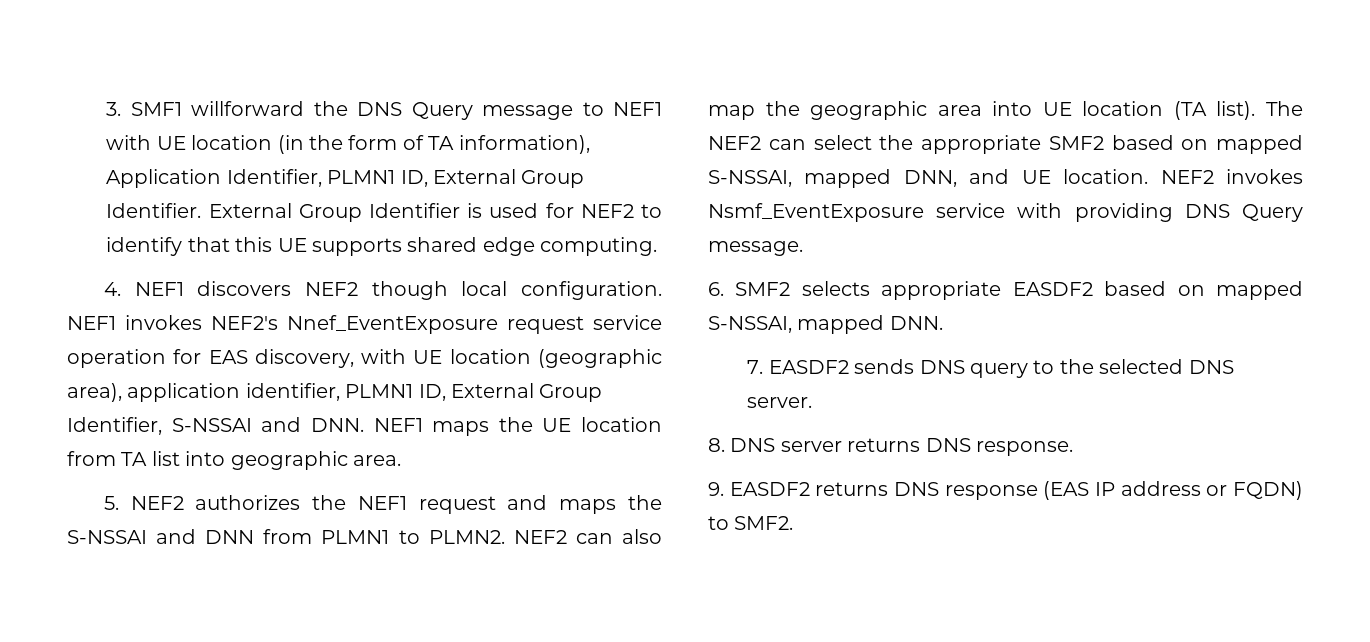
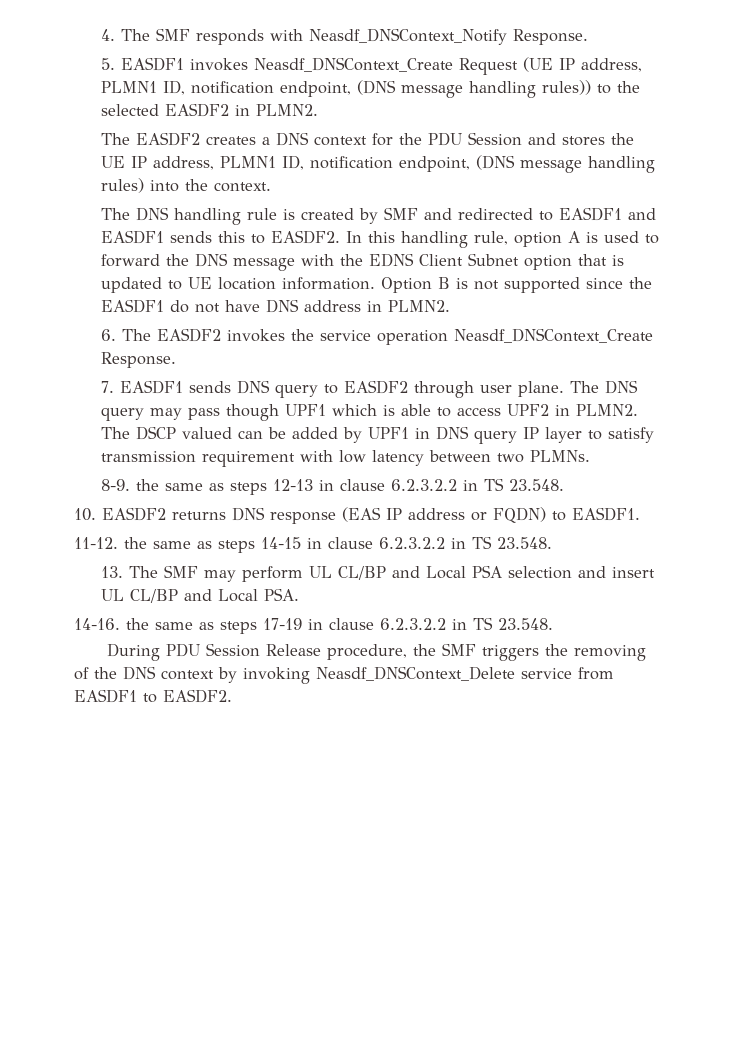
[106,101,662,120] [106,135,590,154] [106,169,585,188] [106,203,662,222] [106,237,658,256] [103,281,662,300] [67,315,662,334] [67,349,662,368] [67,383,603,402] [67,417,662,436] [67,451,401,470] [103,495,663,514] [67,529,662,544] [708,101,1303,120] [708,135,1303,154] [708,169,1303,188] [708,203,1303,222] [708,241,803,256] [708,281,1303,300] [708,315,943,334] 3. SMF1 willforward the DNS Query message to NEF1 with UE location (in the form of TA information), Application Identifier, PLMN1 ID, External Group Identifier. External Group Identifier is used for NEF2 to identify that this UE supports shared edge computing. // 4. NEF1 discovers NEF2 though local configuration. NEF1 invokes NEF2's Nnef_EventExposure request service operation for EAS discovery, with UE location (geographic area), application identifier, PLMN1 ID, External Group Identifier, S-NSSAI and DNN. NEF1 maps the UE location from TA list into geographic area. // 5. NEF2 authorizes the NEF1 request and maps the S-NSSAI and DNN from PLMN1 to PLMN2. NEF2 can also map the geographic area into UE location (TA list). The NEF2 can select the appropriate SMF2 based on mapped S-NSSAI, mapped DNN, and UE location. NEF2 invokes Nsmf_EventExposure service with providing DNS Query message. // 6. SMF2 selects appropriate EASDF2 based on mapped S-NSSAI, mapped DNN. -> [101,28,589,45] [101,57,643,75] [101,80,641,98] [101,103,319,117] [101,132,635,146] [101,155,656,173] [101,178,272,193] [101,207,657,225] [101,230,660,248] [101,253,625,271] [101,277,653,293] [101,299,451,313] [101,328,654,345] [101,352,177,368] 4. The SMF responds with Neasdf_DNSContext_Notify Response. // 5. EASDF1 invokes Neasdf_DNSContext_Create Request (UE IP address, PLMN1 ID, notification endpoint, (DNS message handling rules)) to the selected EASDF2 in PLMN2. // The EASDF2 creates a DNS context for the PDU Session and stores the UE IP address, PLMN1 ID, notification endpoint, (DNS message handling rules) into the context. // The DNS handling rule is created by SMF and redirected to EASDF1 and EASDF1 sends this to EASDF2. In this handling rule, option A is used to forward the DNS message with the EDNS Client Subnet option that is updated to UE location information. Option B is not supported since the EASDF1 do not have DNS address in PLMN2. // 6. The EASDF2 invokes the service operation Neasdf_DNSContext_Create Response.
[768,360,849,374] EASDF2 -> [120,380,184,394] EASDF1
[1059,359,1234,374] [747,397,813,408] [708,438,1073,456] [708,482,724,496] the selected DNS server. // 8. DNS server returns DNS response. // 9. -> [344,380,639,398] [101,404,639,421] [101,426,655,444] [101,450,591,467] [101,478,565,495] [74,508,96,521] EASDF2 through user plane. The DNS query may pass though UPF1 which is able to access UPF2 in PLMN2. The DSCP valued can be added by UPF1 in DNS query IP layer to satisfy transmission requirement with low latency between two PLMNs. // 8-9. the same as steps 12-13 in clause 6.2.3.2.2 in TS 23.548. // 10.
[734,516,794,530] SMF2. -> [572,507,640,521] [74,536,552,553] [101,565,656,582] [101,588,300,603] [74,617,553,634] [106,643,646,661] [74,666,614,684] [74,689,232,703] EASDF1. // 11-12. the same as steps 14-15 in clause 6.2.3.2.2 in TS 23.548. // 13. The SMF may perform UL CL/BP and Local PSA selection and insert UL CL/BP and Local PSA. // 14-16. the same as steps 17-19 in clause 6.2.3.2.2 in TS 23.548. // During PDU Session Release procedure, the SMF triggers the removing of the DNS context by invoking Neasdf_DNSContext_Delete service from EASDF1 to EASDF2.

